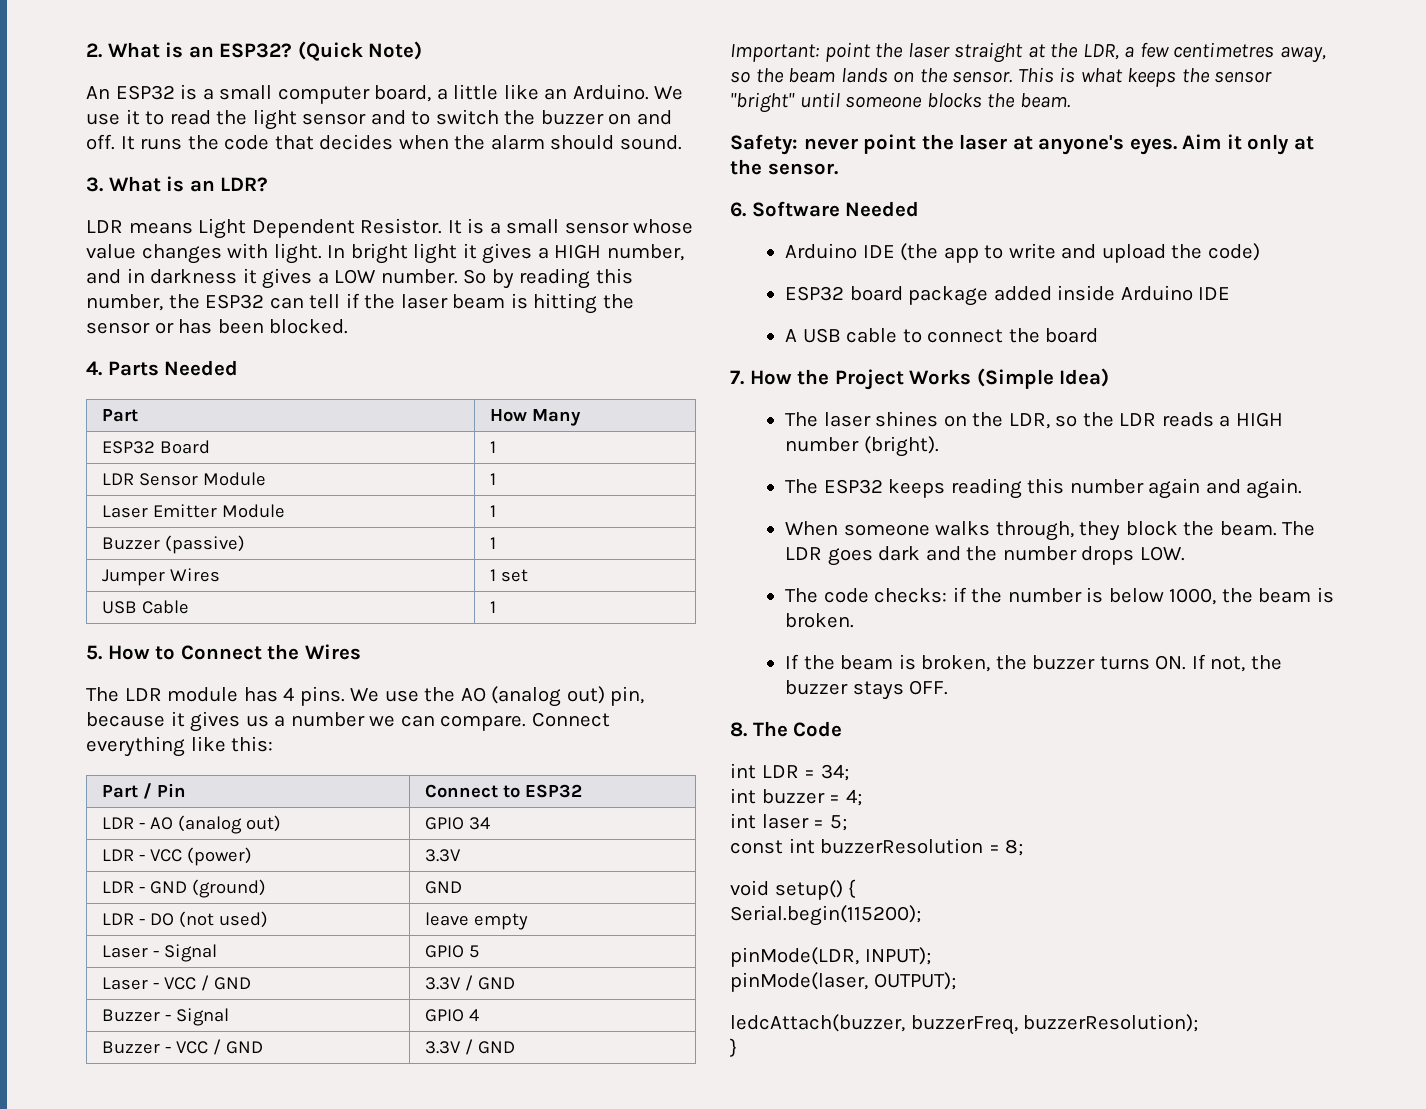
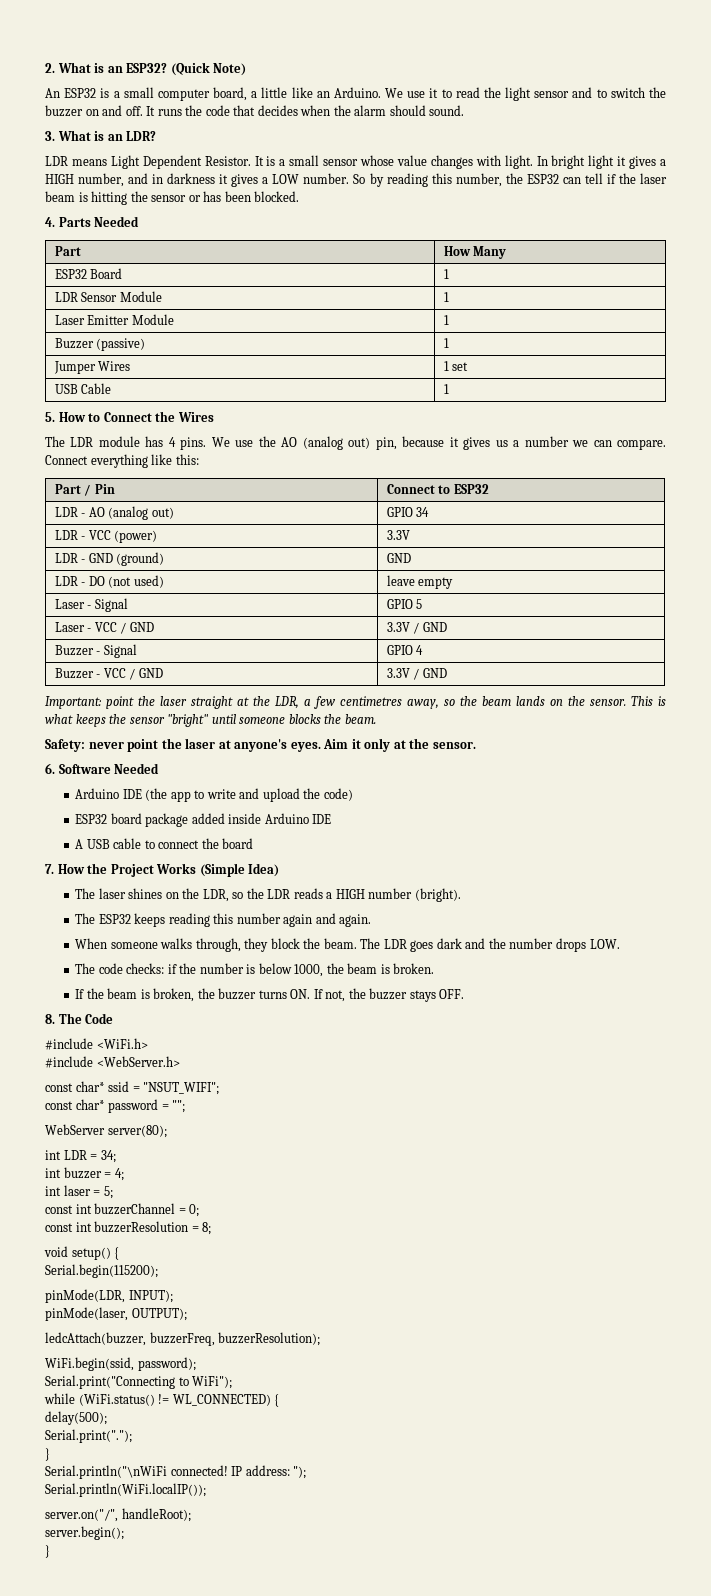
(843, 729) none -> [45,1038,148,1050] [45,1056,180,1068] [45,1081,220,1095] [45,1099,186,1113] [45,1124,167,1138] // #include <WiFi.h> // #include <WebServer.h> // const char* ssid = "NSUT_WIFI"; // const char* password = ""; // WebServer server(80);
(847, 823) none -> [45,1203,200,1217] // const int buzzerChannel = 0;
(1199, 1023) none -> [45,1357,196,1371] [45,1375,233,1389] [44,1393,280,1407] [45,1411,107,1425] [45,1429,132,1443] [45,1448,50,1461] [45,1465,307,1479] [45,1483,206,1497] [45,1508,191,1522] [45,1526,124,1540] // WiFi.begin(ssid, password); // Serial.print("Connecting to WiFi"); // while (WiFi.status() != WL_CONNECTED) { // delay(500); // Serial.print("."); // } // Serial.println("\nWiFi connected! IP address: "); // Serial.println(WiFi.localIP()); // server.on("/", handleRoot); // server.begin();

